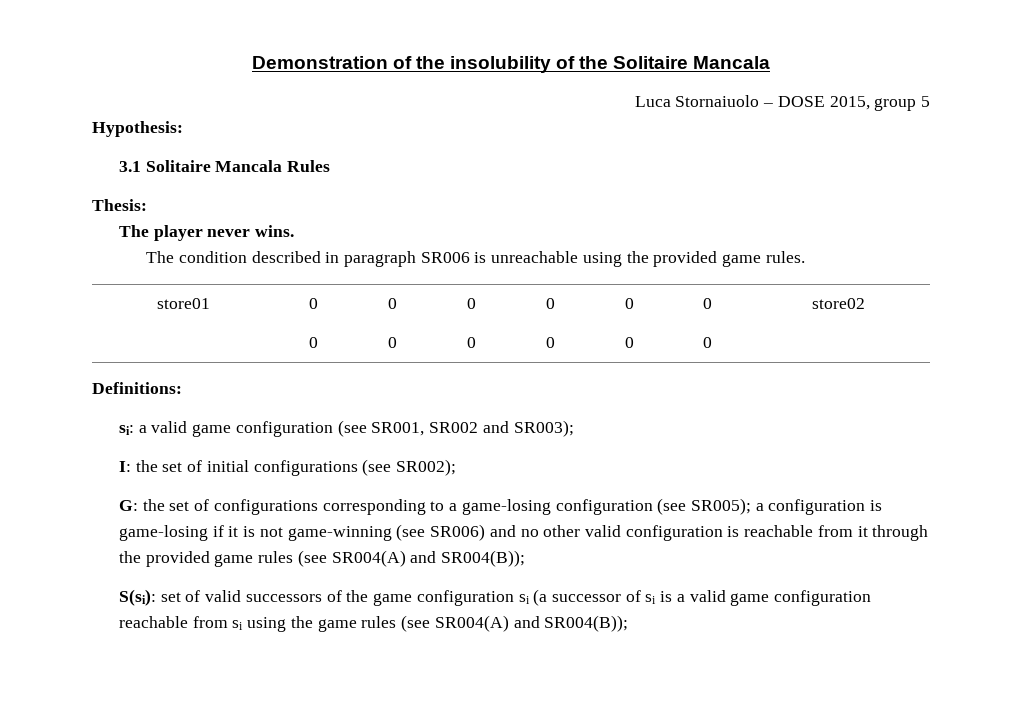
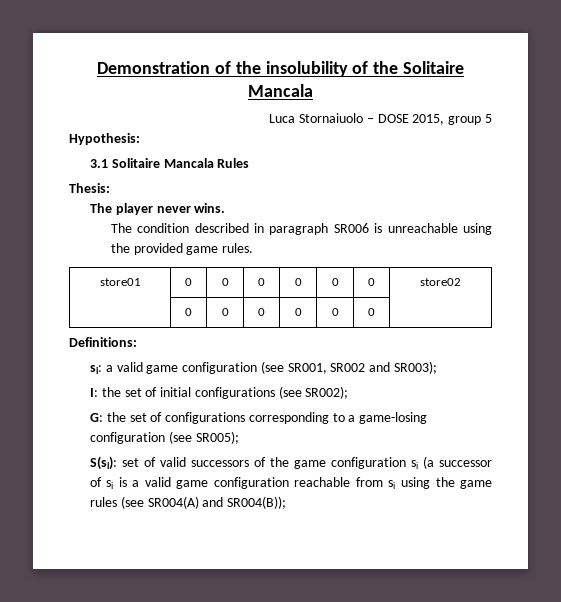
[755,499,883,515] [119,524,929,541] [119,550,526,567] a configuration is game-losing if it is not game-winning (see SR006) and no other valid configuration is reachable from it through the provided game rules (see SR004(A) and SR004(B)); -> (239, 437) none

